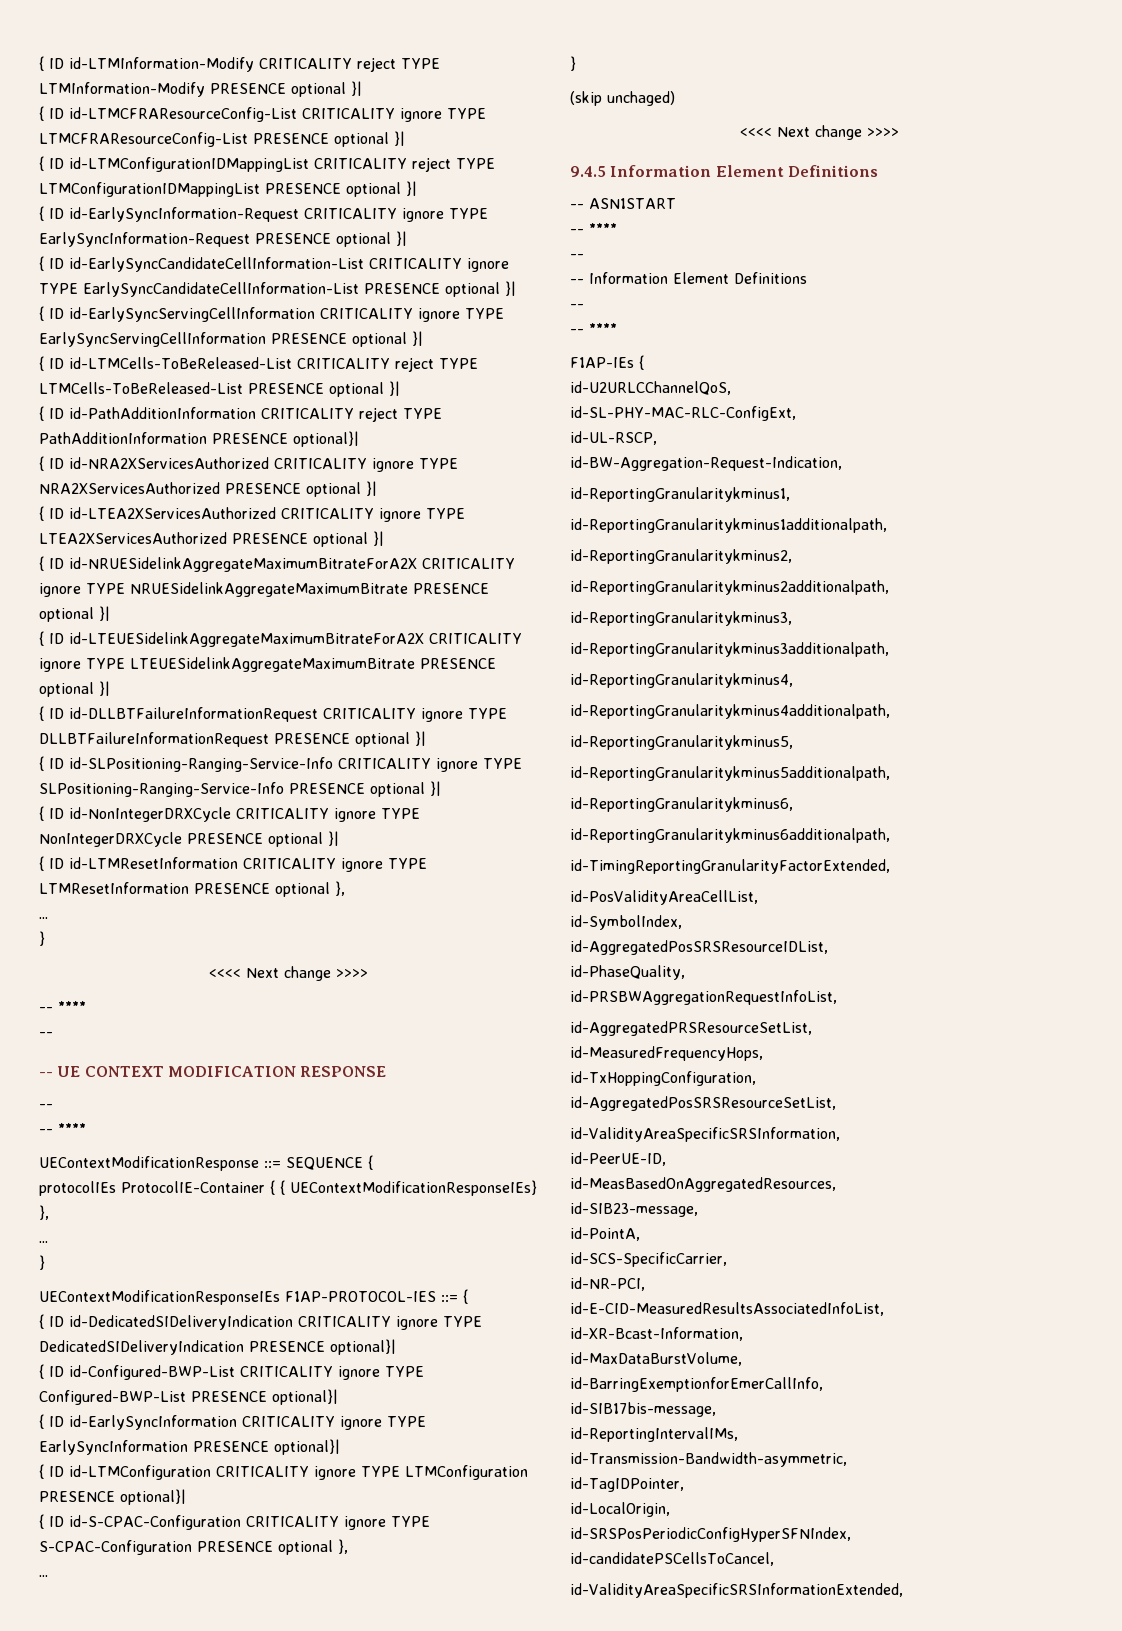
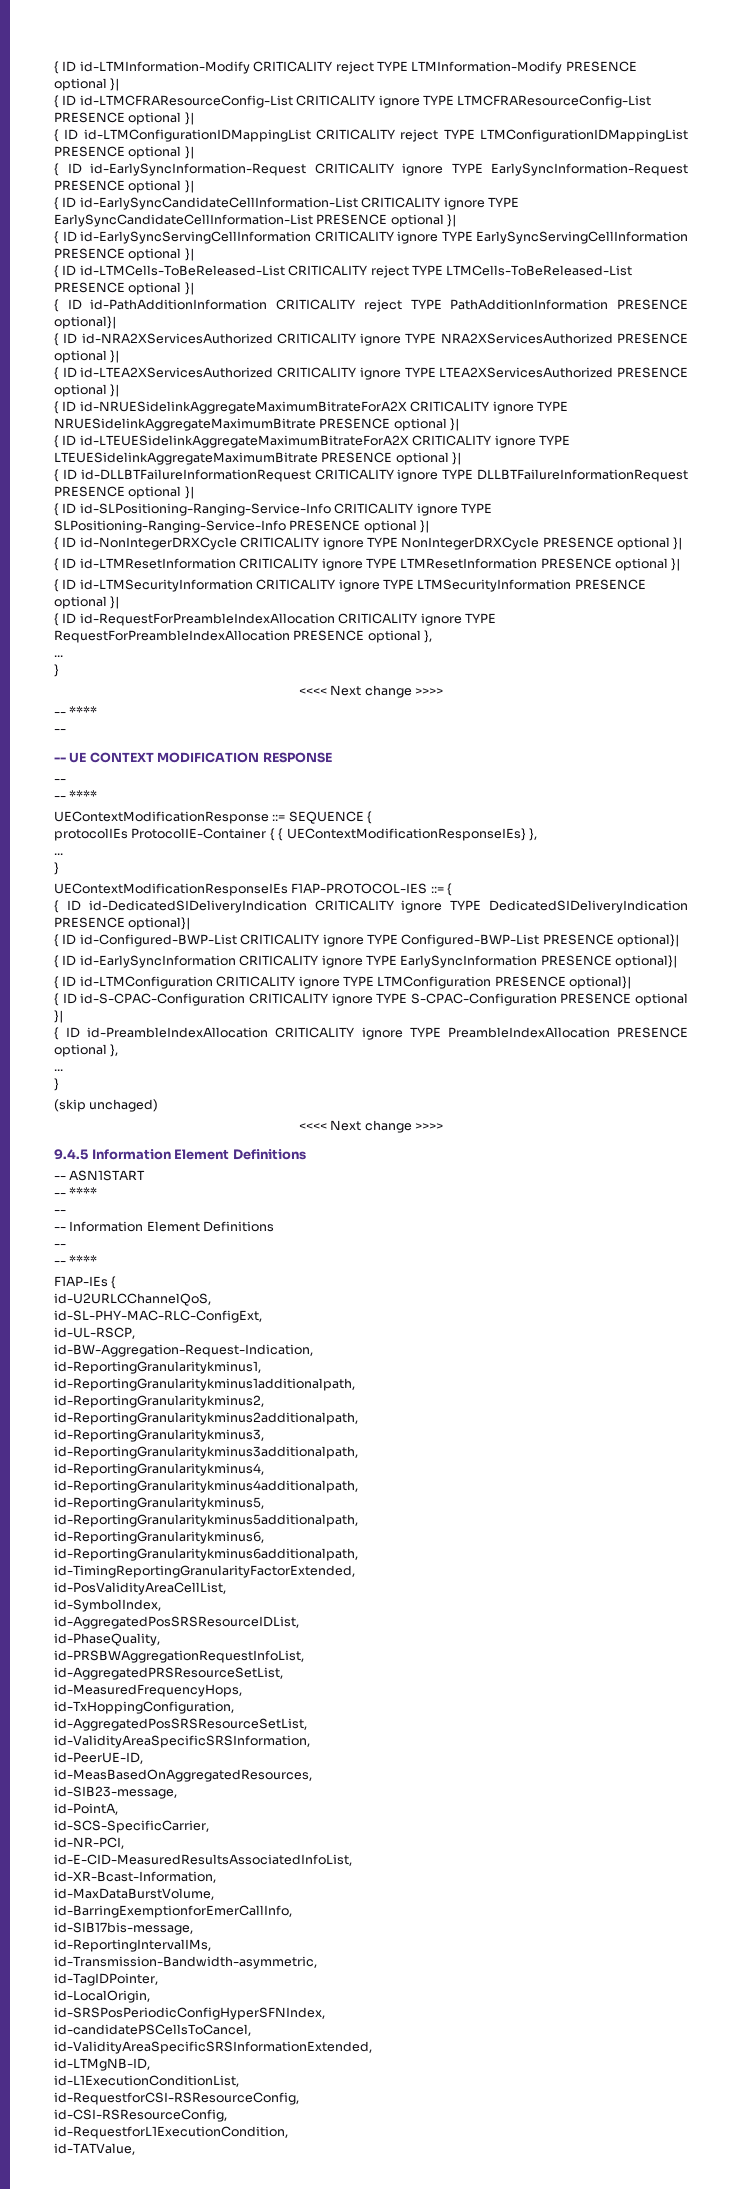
(330, 889) none -> [671,558,682,571] [54,579,646,592] [54,596,121,609] [54,613,496,626] [54,630,421,643] }| // { ID id-LTMSecurityInformation CRITICALITY ignore TYPE LTMSecurityInformation PRESENCE optional }| // { ID id-RequestForPreambleIndexAllocation CRITICALITY ignore TYPE RequestForPreambleIndexAllocation PRESENCE optional
(333, 1547) none -> [54,1010,64,1023] [54,1027,688,1040] [54,1044,107,1057] }| // { ID id-PreambleIndexAllocation CRITICALITY ignore TYPE PreambleIndexAllocation PRESENCE optional
(903, 1590) none -> [54,2058,150,2071] [54,2075,239,2087] [54,2092,299,2105] [54,2109,227,2122] [54,2126,288,2139] [54,2143,135,2155] // id-LTMgNB-ID, // id-L1ExecutionConditionList, // id-RequestforCSI-RSResourceConfig, // id-CSI-RSResourceConfig, // id-RequestforL1ExecutionCondition, // id-TATValue,

